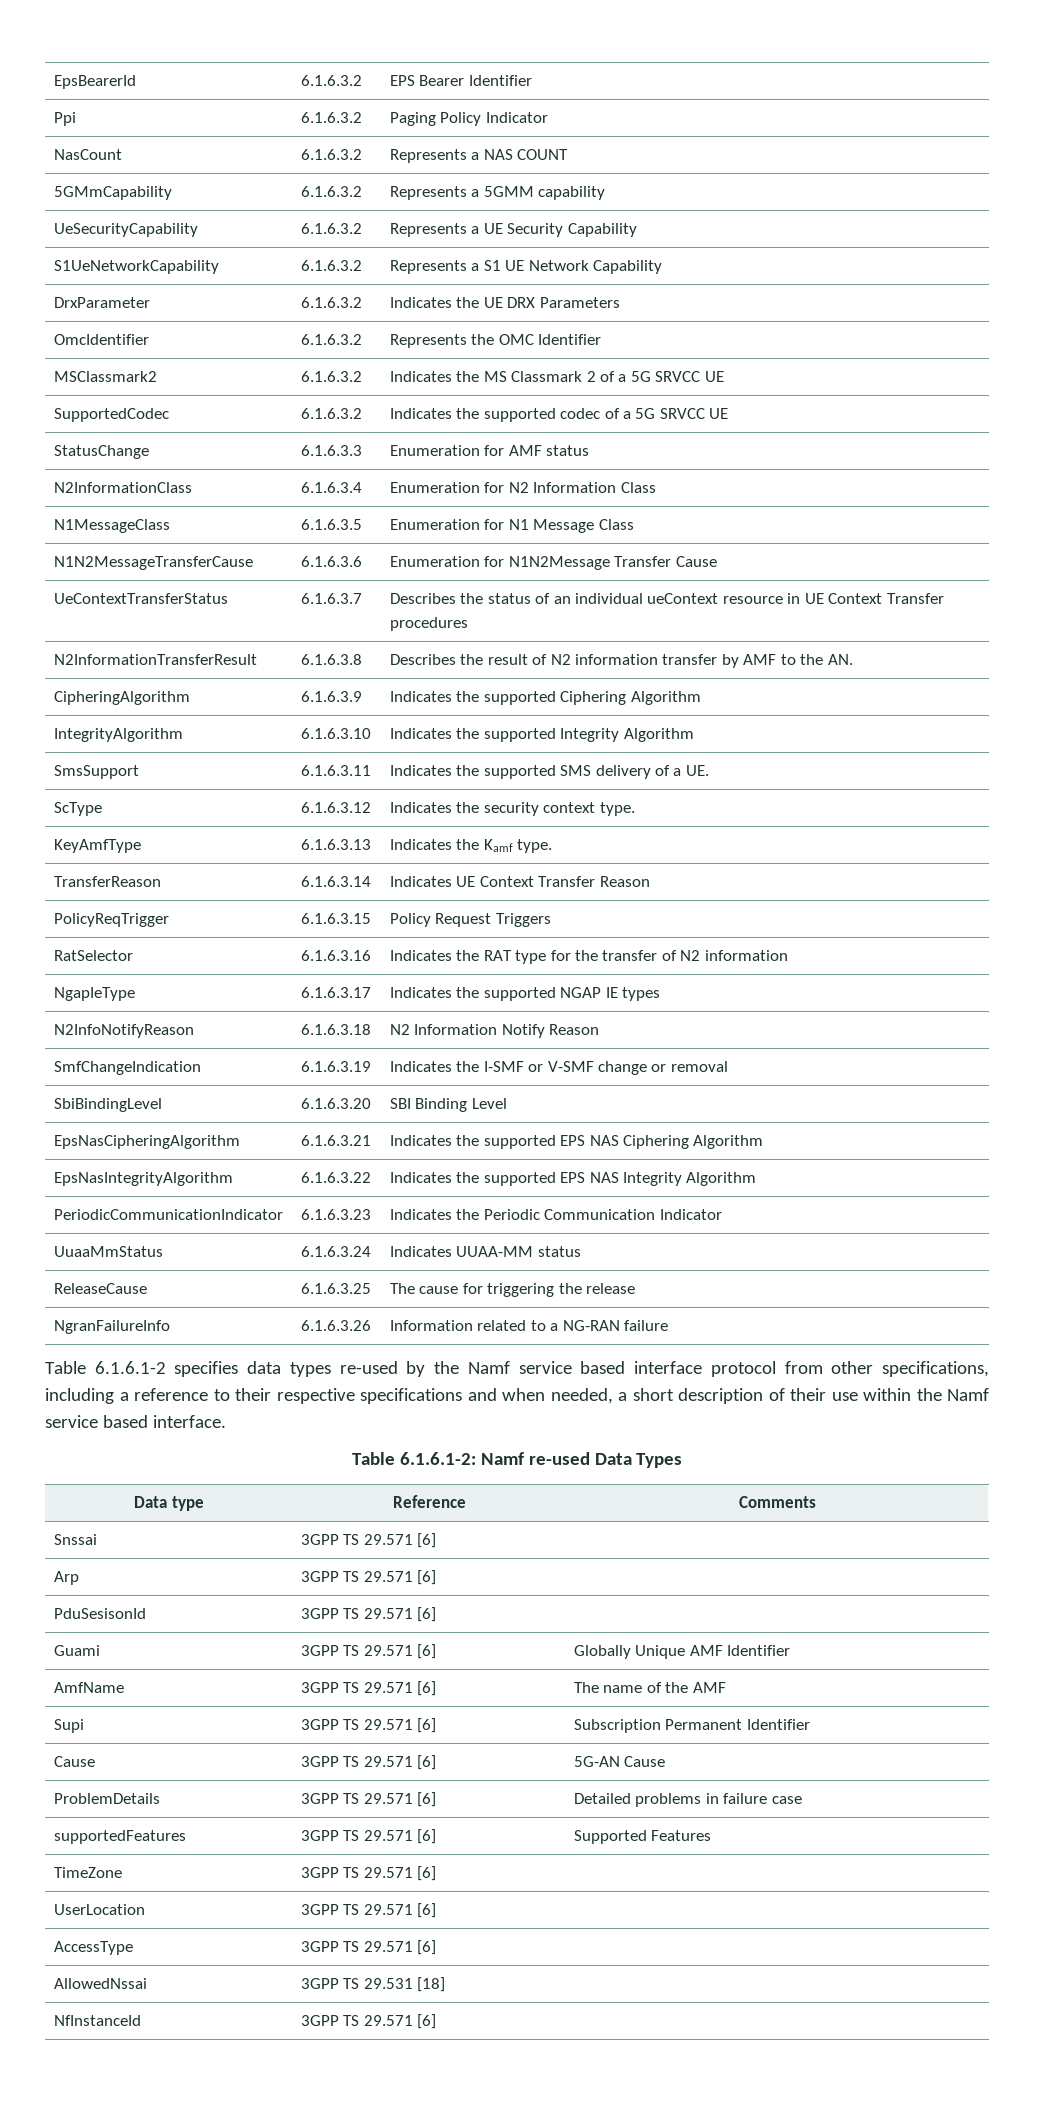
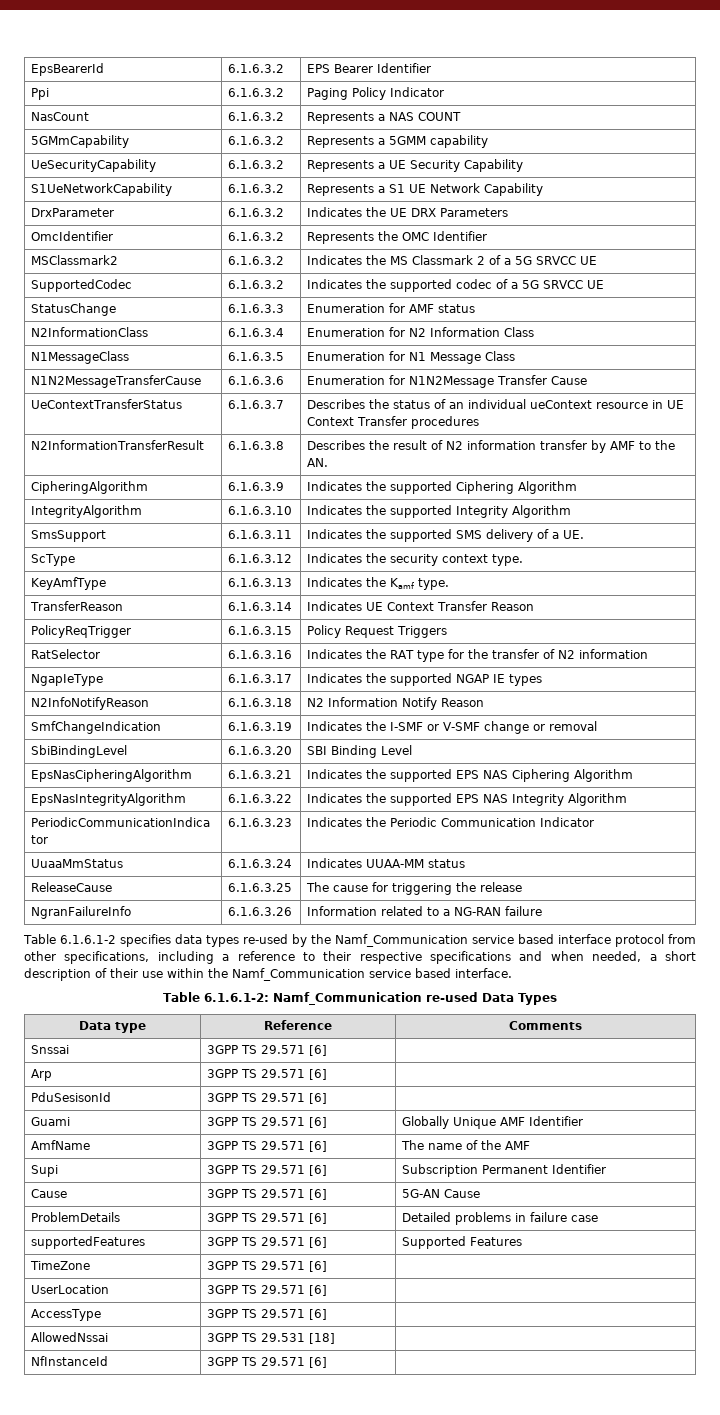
[467,1361,510,1374] Namf -> [334,934,468,947] Namf_Communication
[947,1388,989,1401] Namf -> [232,968,365,981] Namf_Communication
[480,1452,524,1465] Namf -> [272,992,422,1005] Namf_Communication

